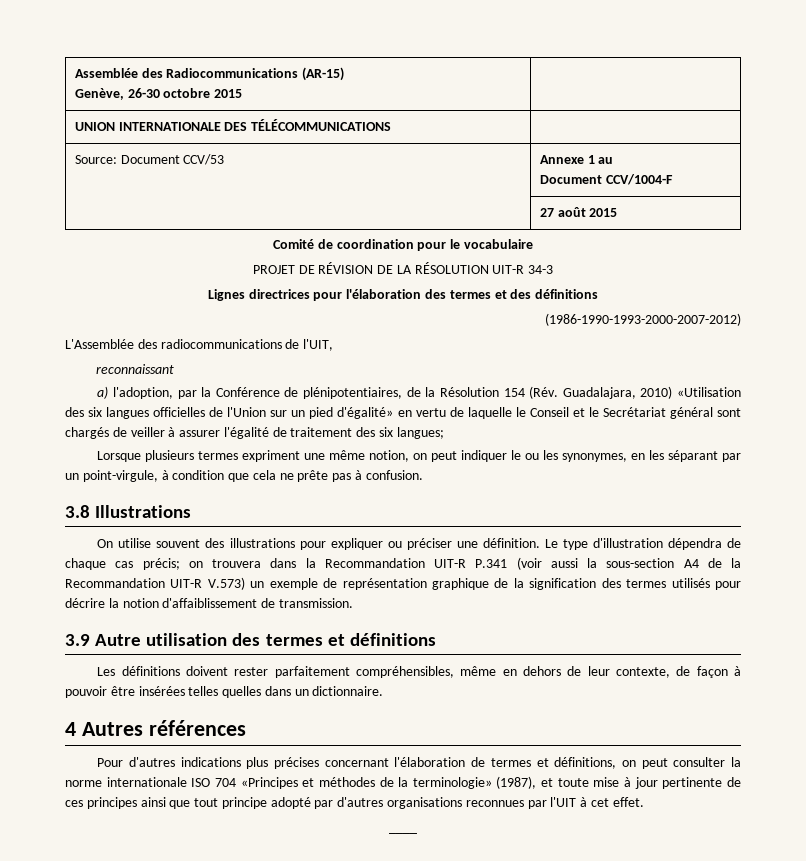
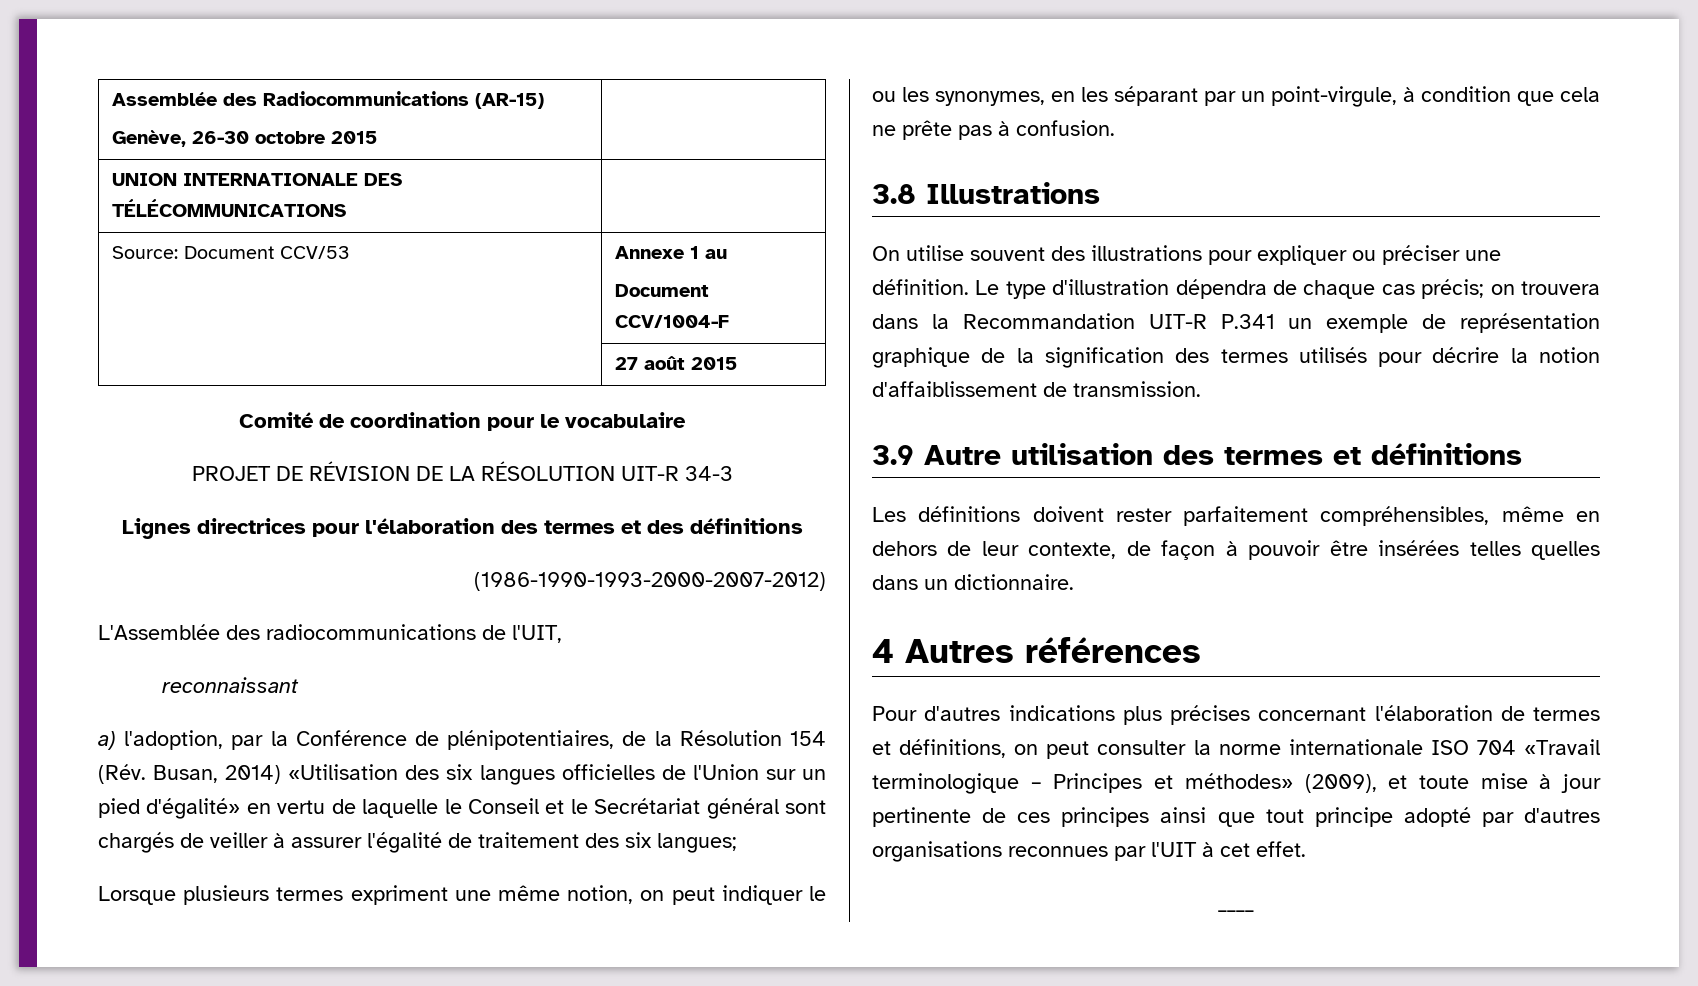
[562,386,673,399] Guadalajara, 2010) -> [153,765,282,784] Busan, 2014)
[516,557,741,570] [65,577,245,590] (voir aussi la sous-section A4 de la Recommandation UIT-R V.573) -> (1275, 321) none
[240,776,537,789] «Principes et méthodes de la terminologie» (1987), -> [1524,739,1600,755] [872,773,1377,794] «Travail terminologique – Principes et méthodes» (2009),

